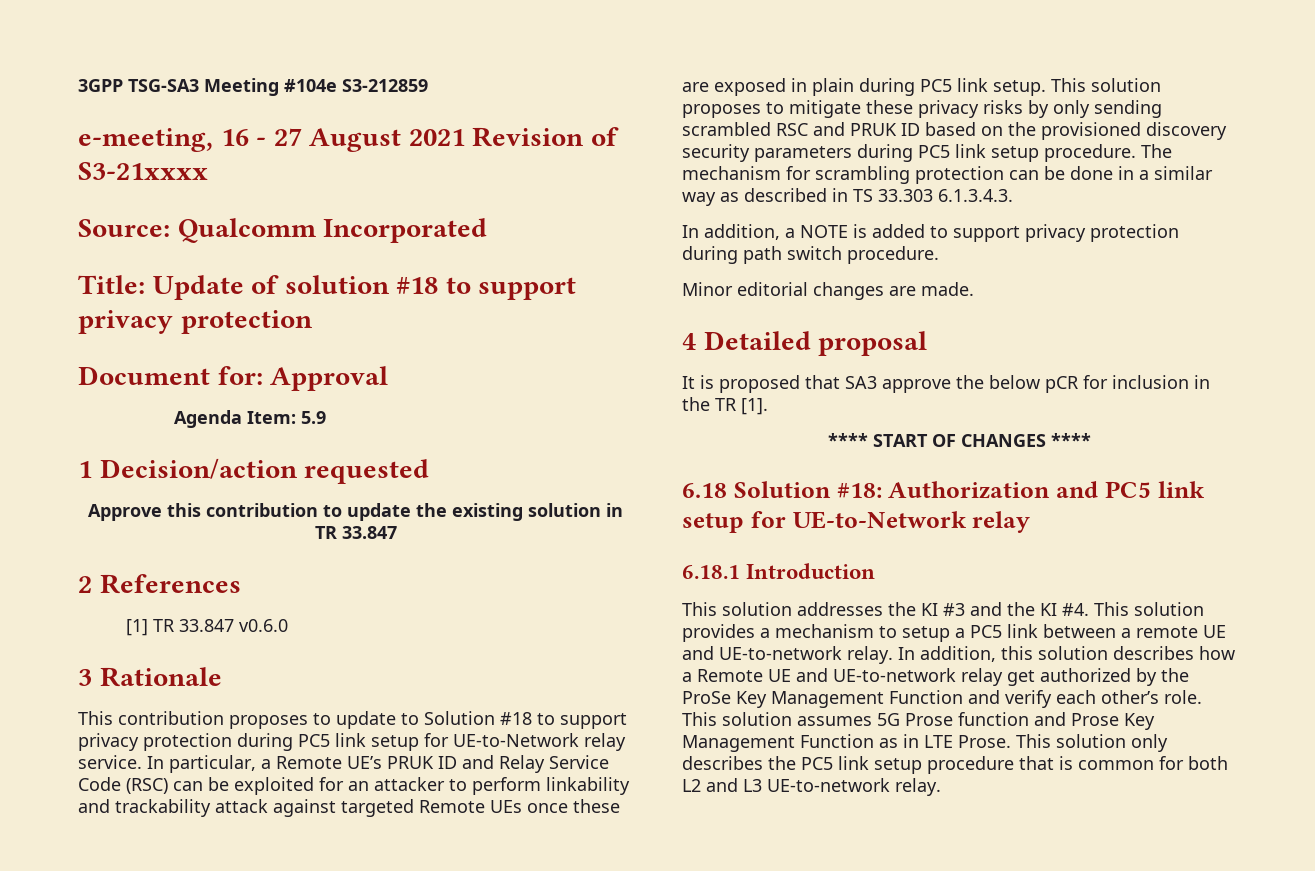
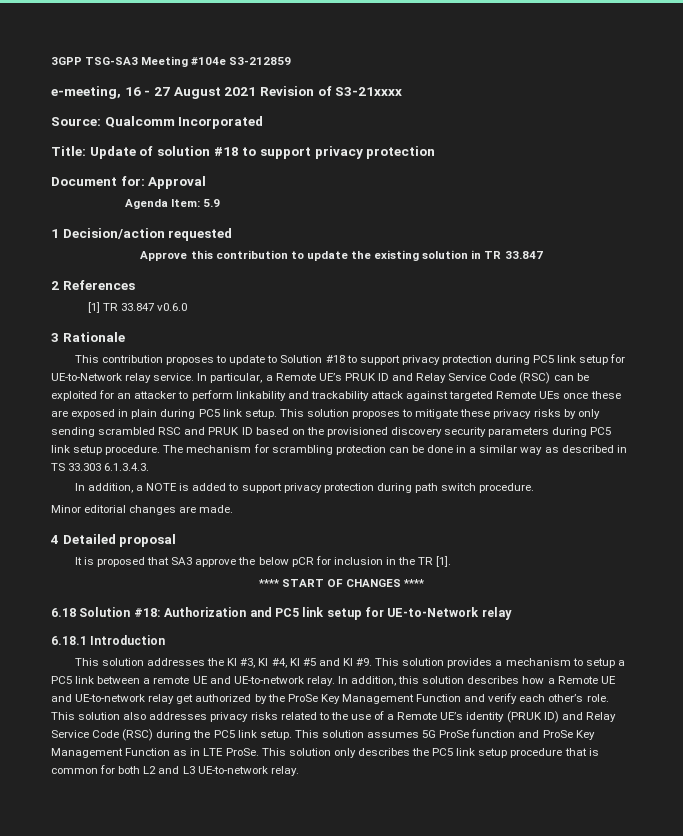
[943,602,1089,616] #3 and the KI #4. -> [240,658,373,668] #3, KI #4, KI #5 and KI #9.
(792, 719) none -> [123,711,616,723] [51,729,364,741] also addresses privacy risks related to the use of a Remote UE’s identity (PRUK ID) and Relay Service Code (RSC) during the PC5 link setup. This solution
[905,713,953,726] Prose -> [439,730,470,738] ProSe
[1071,713,1119,726] Prose -> [542,730,573,738] ProSe
[958,735,1011,748] Prose. -> [225,748,259,756] ProSe.

